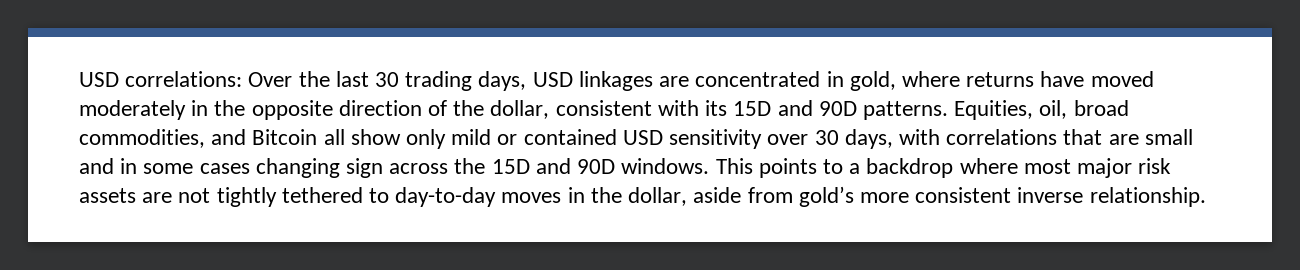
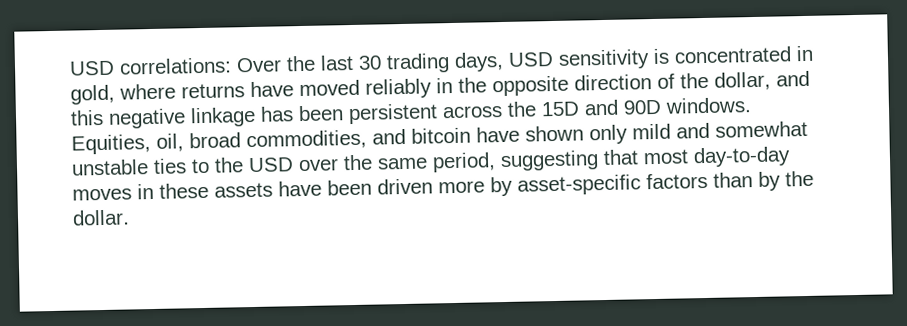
[578,71,690,91] linkages are -> [558,48,670,70] sensitivity is
[79,100,186,120] moderately -> [365,78,432,99] reliably
[555,100,1129,120] [79,129,1193,149] [79,158,384,178] consistent with its 15D and 90D patterns. Equities, oil, broad commodities, and Bitcoin all show only mild or contained USD sensitivity over 30 days, with correlations that are small and in some cases changing sign -> [776,70,810,87] [70,103,438,129] and this negative linkage has been persistent
[715,158,1172,178] [79,186,1206,207] This points to a backdrop where most major risk assets are not tightly tethered to day-to-day moves in the dollar, aside from gold’s more consistent inverse relationship. -> [71,120,808,155] [71,146,791,176] [72,170,814,201] [72,209,130,226] Equities, oil, broad commodities, and bitcoin have shown only mild and somewhat unstable ties to the USD over the same period, suggesting that most day-to-day moves in these assets have been driven more by asset‑specific factors than by the dollar.

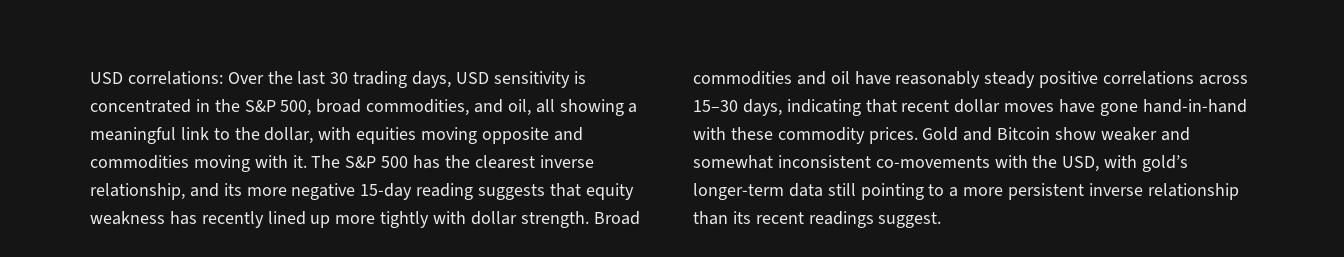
[70,70,810,105] [70,97,752,129] [71,120,808,155] [71,146,791,176] [72,170,814,201] [72,209,130,226] gold, where returns have moved reliably in the opposite direction of the dollar, and this negative linkage has been persistent across the 15D and 90D windows. Equities, oil, broad commodities, and bitcoin have shown only mild and somewhat unstable ties to the USD over the same period, suggesting that most day-to-day moves in these assets have been driven more by asset‑specific factors than by the dollar. -> [214,99,638,116] [90,127,583,144] [90,155,594,172] [90,183,634,200] [90,211,640,228] [693,71,1248,88] [693,99,1247,116] [693,127,1190,144] [693,155,1189,172] [693,183,1239,200] [693,211,942,228] the S&P 500, broad commodities, and oil, all showing a meaningful link to the dollar, with equities moving opposite and commodities moving with it. The S&P 500 has the clearest inverse relationship, and its more negative 15-day reading suggests that equity weakness has recently lined up more tightly with dollar strength. Broad commodities and oil have reasonably steady positive correlations across 15–30 days, indicating that recent dollar moves have gone hand-in-hand with these commodity prices. Gold and Bitcoin show weaker and somewhat inconsistent co-movements with the USD, with gold’s longer‑term data still pointing to a more persistent inverse relationship than its recent readings suggest.

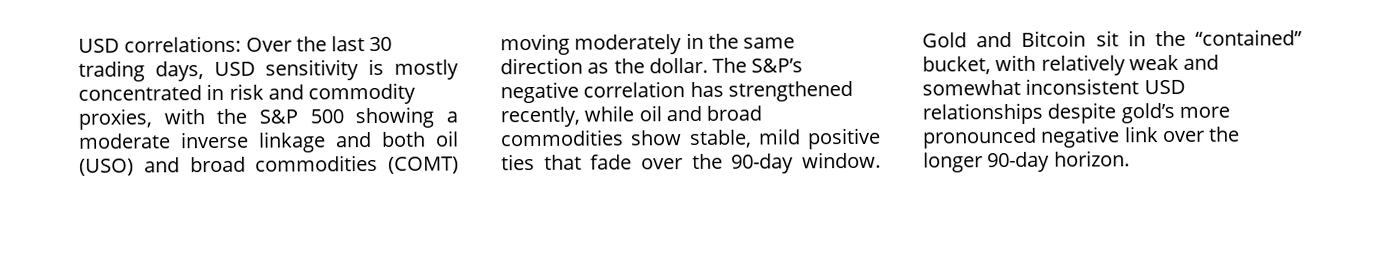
(586, 77) none -> [394,59,459,80] mostly
[214,99,638,116] [90,127,583,144] [90,155,594,172] [90,183,634,200] [90,211,640,228] [693,71,1248,88] [693,99,1247,116] [693,127,1190,144] [693,155,1189,172] [693,183,1239,200] [693,211,942,228] the S&P 500, broad commodities, and oil, all showing a meaningful link to the dollar, with equities moving opposite and commodities moving with it. The S&P 500 has the clearest inverse relationship, and its more negative 15-day reading suggests that equity weakness has recently lined up more tightly with dollar strength. Broad commodities and oil have reasonably steady positive correlations across 15–30 days, indicating that recent dollar moves have gone hand-in-hand with these commodity prices. Gold and Bitcoin show weaker and somewhat inconsistent co-movements with the USD, with gold’s longer‑term data still pointing to a more persistent inverse relationship than its recent readings suggest. -> [228,82,417,105] [78,106,458,130] [78,130,459,153] [79,154,459,176] [500,32,796,56] [500,57,804,75] [500,80,853,104] [500,105,763,128] [500,127,881,150] [501,151,882,174] [922,29,1302,48] [922,54,1220,76] [922,78,1186,96] [922,102,1230,125] [922,126,1241,149] [923,150,1130,173] risk and commodity proxies, with the S&P 500 showing a moderate inverse linkage and both oil (USO) and broad commodities (COMT) moving moderately in the same direction as the dollar. The S&P’s negative correlation has strengthened recently, while oil and broad commodities show stable, mild positive ties that fade over the 90-day window. Gold and Bitcoin sit in the “contained” bucket, with relatively weak and somewhat inconsistent USD relationships despite gold’s more pronounced negative link over the longer 90-day horizon.

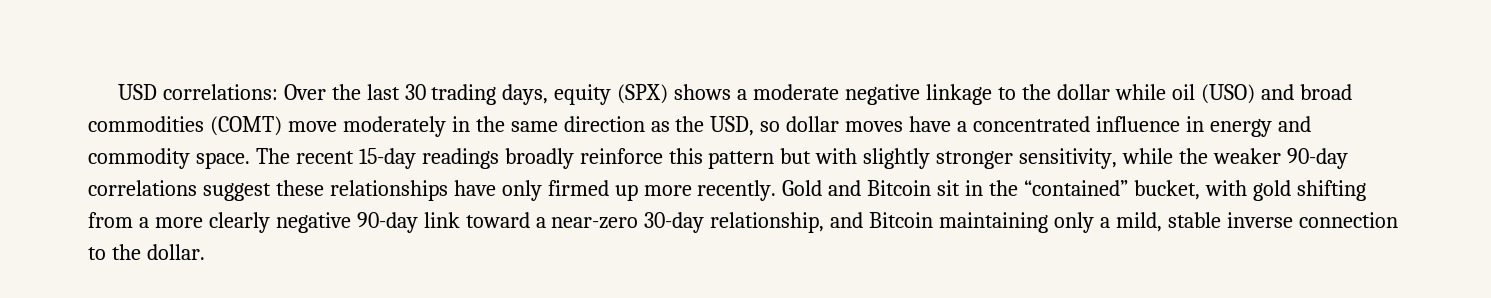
[213,58,459,81] [78,82,417,105] [78,106,458,130] [78,131,426,153] USD sensitivity is mostly concentrated in risk and commodity proxies, with the S&P 500 showing a moderate inverse linkage and both -> [554,84,1166,105] equity (SPX) shows a moderate negative linkage to the dollar while
[500,33,570,56] moving -> [287,121,337,132] move
[648,57,804,74] [500,80,853,104] [500,105,763,128] [500,127,881,150] [501,151,882,174] dollar. The S&P’s negative correlation has strengthened recently, while oil and broad commodities show stable, mild positive ties that fade over the 90-day window. -> [710,116,1311,137] [88,148,1348,169] [88,180,777,201] USD, so dollar moves have a concentrated influence in energy and commodity space. The recent 15-day readings broadly reinforce this pattern but with slightly stronger sensitivity, while the weaker 90-day correlations suggest these relationships have only firmed up more recently.
[1040,54,1220,76] [922,78,1186,96] [922,102,1230,125] [922,126,1241,149] [923,150,1130,173] relatively weak and somewhat inconsistent USD relationships despite gold’s more pronounced negative link over the longer 90-day horizon. -> [1252,180,1366,201] [88,212,1398,233] [88,244,205,260] gold shifting from a more clearly negative 90-day link toward a near-zero 30-day relationship, and Bitcoin maintaining only a mild, stable inverse connection to the dollar.

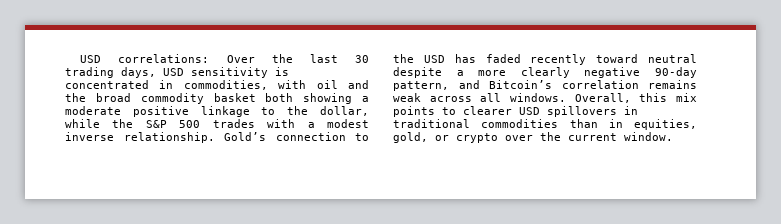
[554,84,732,105] equity (SPX) shows -> [163,67,289,78] [65,80,369,90] [65,93,353,104] USD sensitivity is concentrated in commodities, with oil and the broad commodity basket both showing
[845,84,921,105] negative -> [132,106,189,117] positive
[1056,84,1352,104] [88,116,1311,137] [88,148,1348,169] [88,180,1366,201] [88,212,133,228] dollar while oil (USO) and broad commodities (COMT) move moderately in the same direction as the USD, so dollar moves have a concentrated influence in energy and commodity space. The recent 15-day readings broadly reinforce this pattern but with slightly stronger sensitivity, while the weaker 90-day correlations suggest these relationships have only firmed up more recently. Gold and Bitcoin sit in the “contained” bucket, with gold shifting from -> [320,106,369,116] [65,119,369,128] [65,132,369,143] [393,54,697,65] [393,67,442,78] dollar, while the S&P 500 trades with a modest inverse relationship. Gold’s connection to the USD has faded recently toward neutral despite
[423,212,1398,233] [88,244,205,260] link toward a near-zero 30-day relationship, and Bitcoin maintaining only a mild, stable inverse connection to the dollar. -> [393,80,697,91] [393,93,697,103] [393,106,638,117] [393,119,697,130] [393,132,673,143] pattern, and Bitcoin’s correlation remains weak across all windows. Overall, this mix points to clearer USD spillovers in traditional commodities than in equities, gold, or crypto over the current window.

